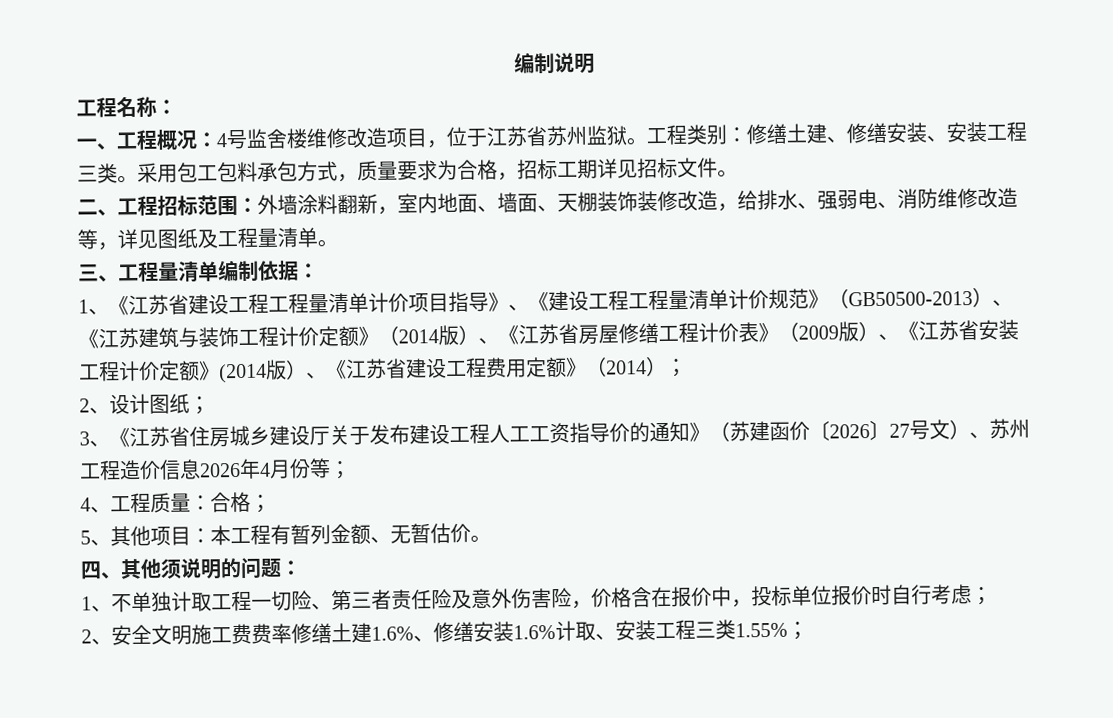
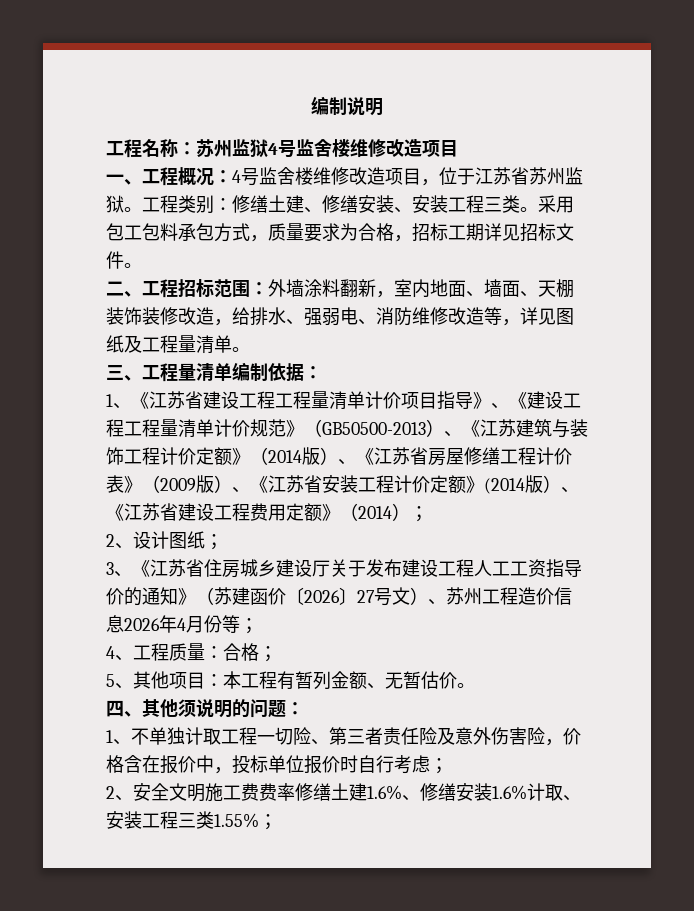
(177, 107) none -> [196,139,458,158] 苏州监狱4号监舍楼维修改造项目

